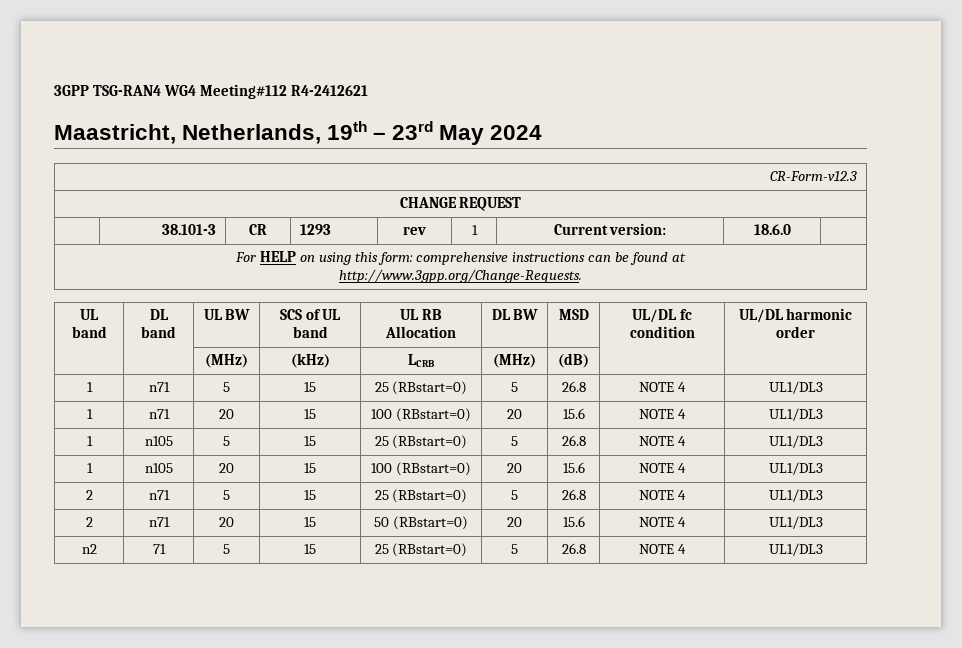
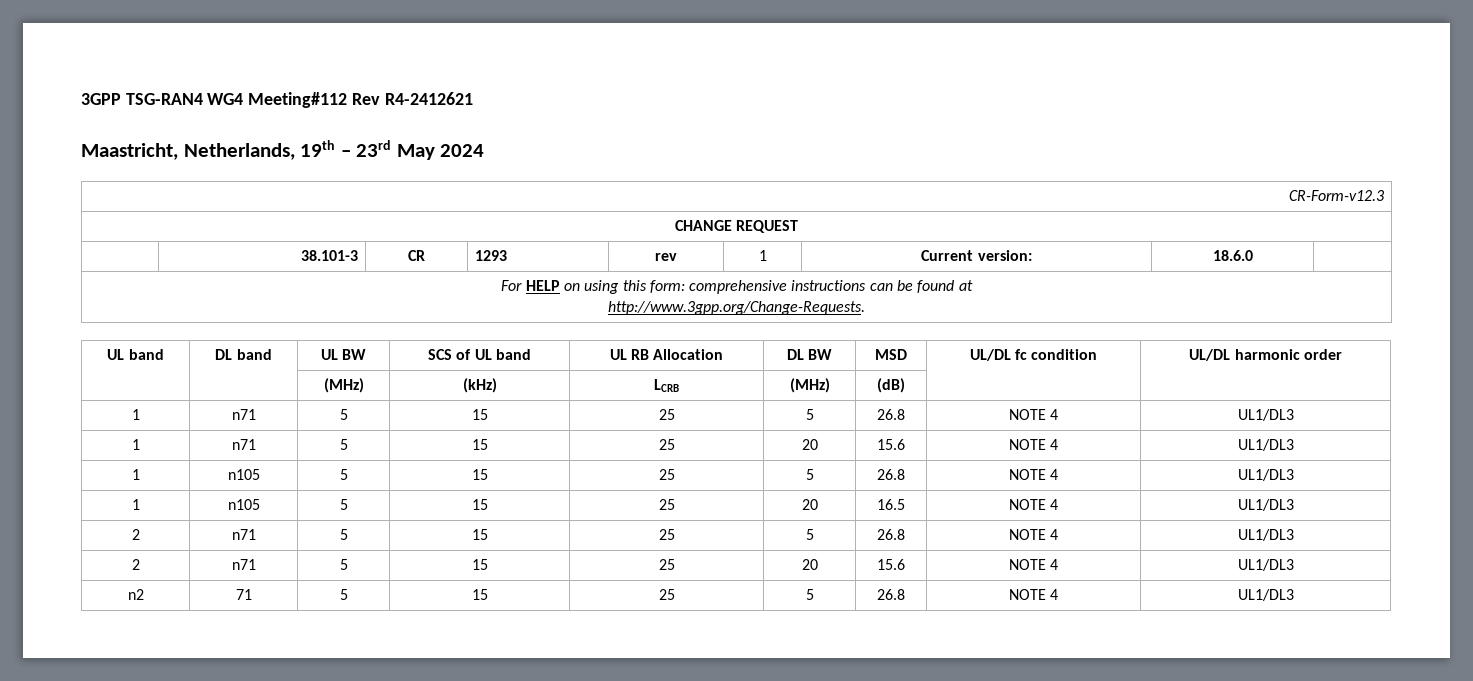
(287, 91) none -> [351,93,380,105] Rev
[392,381,468,395] (RBstart=0) -> (675, 414) none
[219,409,234,419] [304,409,316,419] [371,408,471,422] 20 | 15 | 100 (RBstart=0) -> [339,439,348,450] [471,439,488,450] [658,439,675,450] 5 | 15 | 25
[392,435,468,449] (RBstart=0) -> (675, 474) none
[219,463,234,473] [304,463,316,473] [371,462,471,476] [507,463,522,473] [562,462,585,473] [639,463,686,473] [768,462,823,475] [85,490,93,500] [148,490,170,500] [223,490,230,500] [304,490,316,500] [374,489,468,503] 20 | 15 | 100 (RBstart=0) | 20 | 15.6 | NOTE 4 | UL1/DL3 // 2 | n71 | 5 | 15 | 25 (RBstart=0) -> [339,499,348,510] [471,499,488,510] [658,499,675,510] [801,499,818,510] [877,499,905,510] [1008,499,1059,510] [1237,499,1294,511] [131,529,140,540] [231,529,256,540] [339,529,348,540] [471,529,488,540] [658,529,675,540] 5 | 15 | 25 | 20 | 16.5 | NOTE 4 | UL1/DL3 // 2 | n71 | 5 | 15 | 25
[219,517,234,527] [304,517,316,527] [374,516,468,530] 20 | 15 | 50 (RBstart=0) -> [339,559,348,570] [471,559,488,570] [658,559,675,570] 5 | 15 | 25
[392,543,468,557] (RBstart=0) -> (675, 594) none

